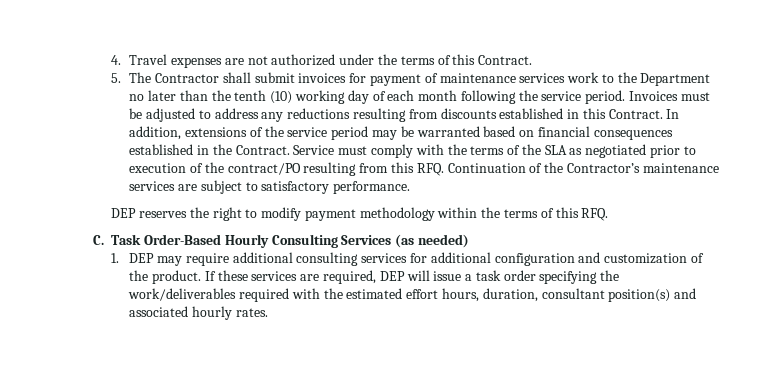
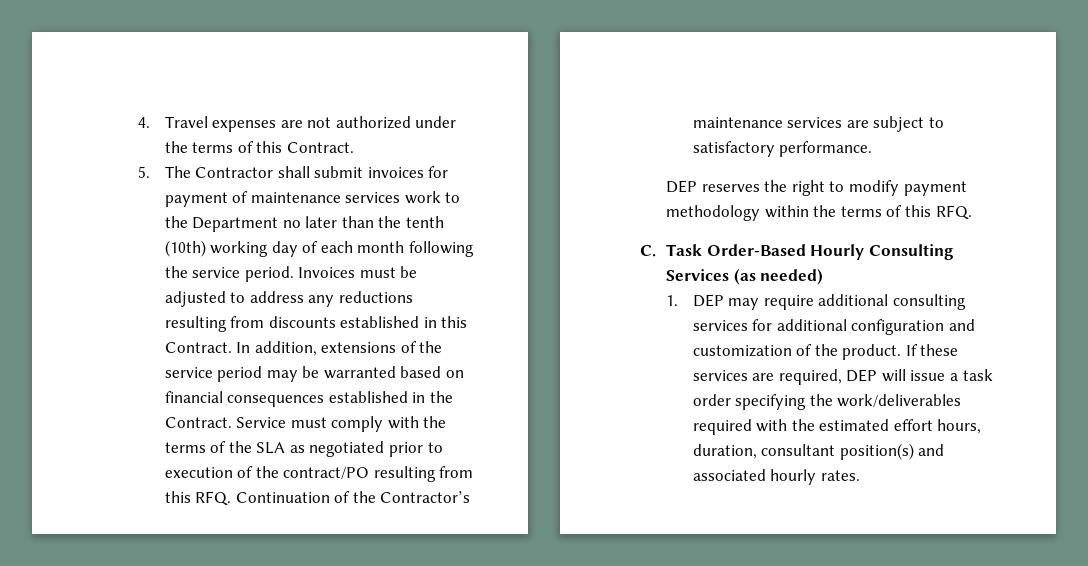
[270,91,293,104] (10) -> [164,240,206,257] (10th)

